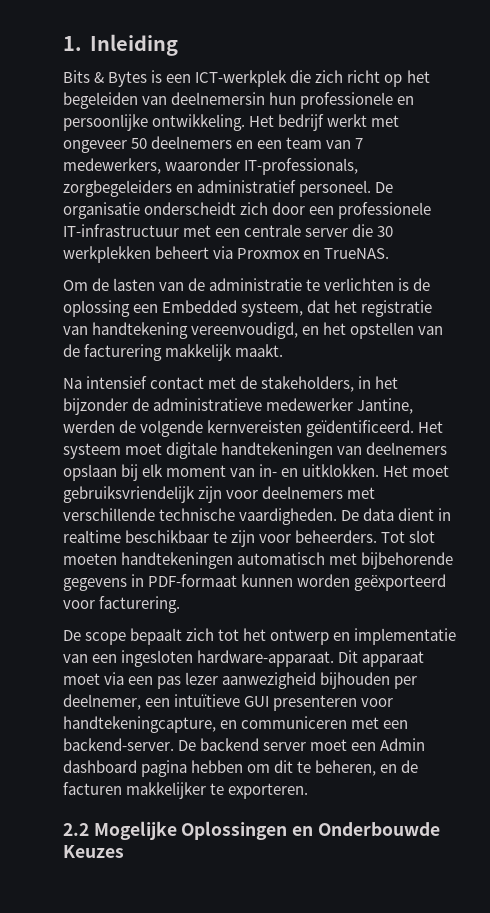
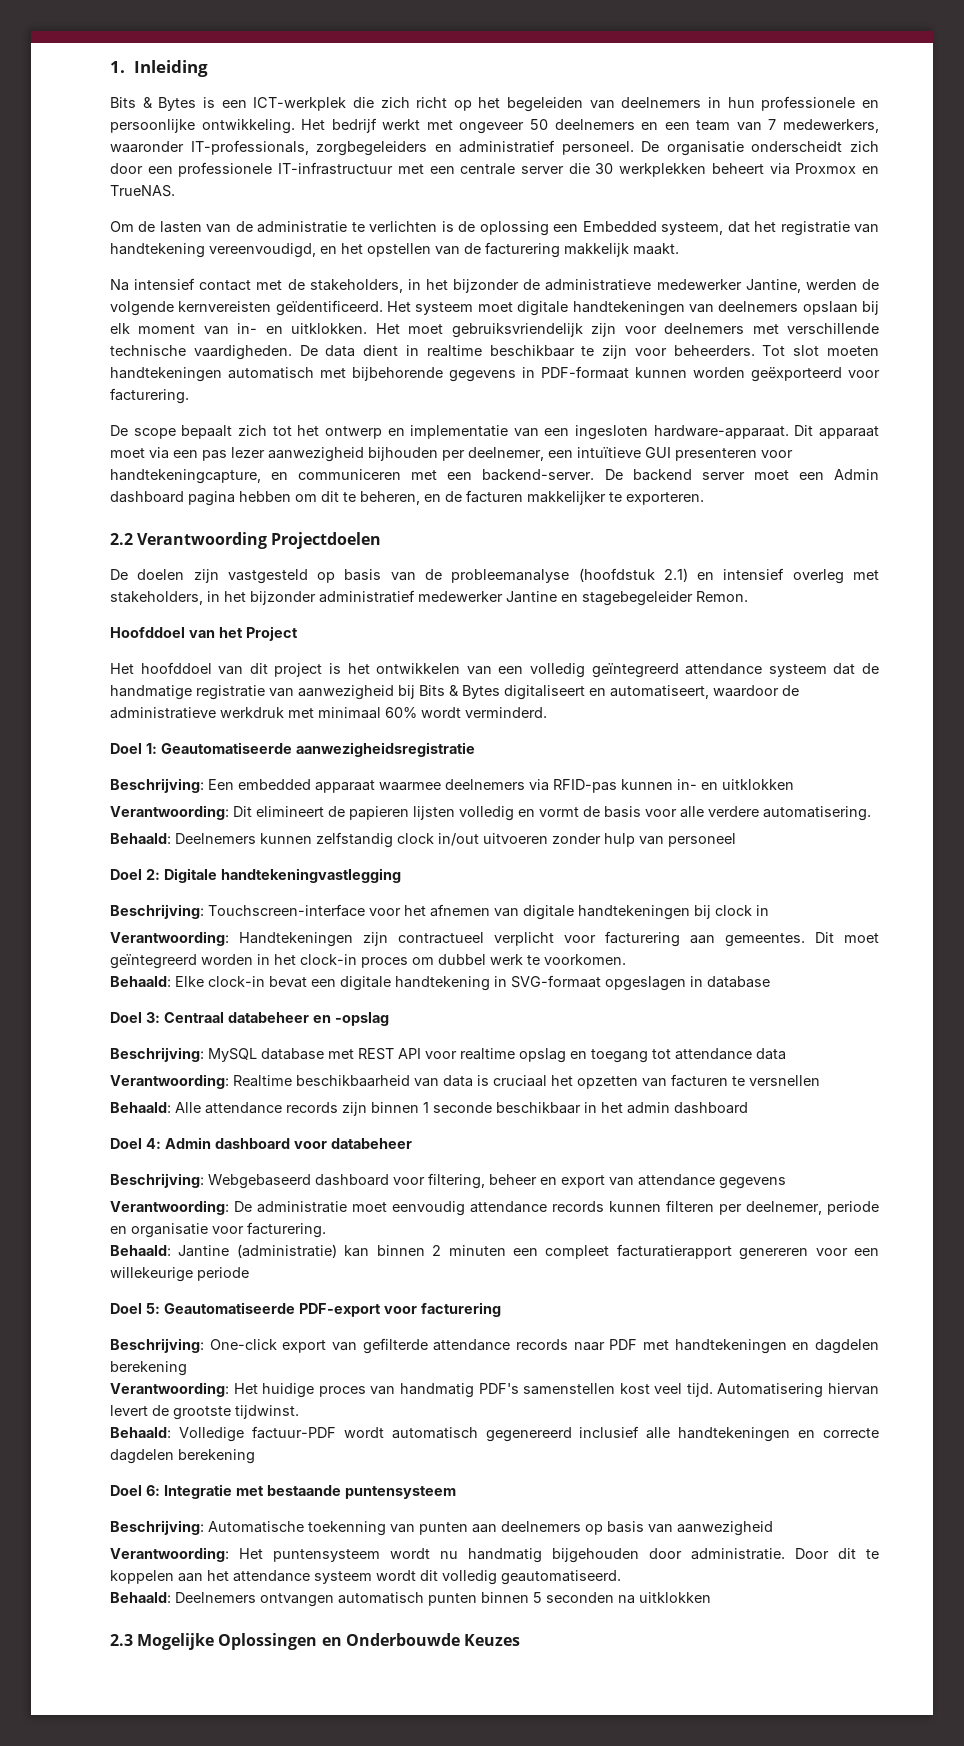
[171,92,266,105] deelnemersin -> [621,97,722,108] deelnemers in
(89, 829) none -> [137,532,382,549] [110,568,880,584] [110,590,748,606] [110,626,298,641] [110,662,880,678] [110,685,799,700] [110,707,547,719] [110,742,475,757] [110,778,794,793] [110,805,871,821] [110,832,736,848] [110,868,401,883] [110,904,769,920] [110,931,879,947] [110,954,626,969] [110,975,770,991] [110,1012,389,1026] [110,1047,786,1063] [110,1074,820,1089] [110,1102,748,1116] [110,1137,412,1149] [110,1173,786,1189] [110,1200,879,1216] [110,1222,326,1238] [110,1244,879,1260] [110,1267,249,1282] [110,1302,501,1317] [110,1338,879,1354] [110,1361,187,1376] [110,1382,879,1398] [110,1405,299,1420] [110,1426,879,1442] [110,1449,255,1464] [110,1484,456,1499] [110,1520,773,1536] [110,1547,879,1563] [110,1570,621,1585] [110,1592,711,1607] [110,1634,133,1646] Verantwoording Projectdoelen // De doelen zijn vastgesteld op basis van de probleemanalyse (hoofdstuk 2.1) en intensief overleg met stakeholders, in het bijzonder administratief medewerker Jantine en stagebegeleider Remon. // Hoofddoel van het Project // Het hoofddoel van dit project is het ontwikkelen van een volledig geïntegreerd attendance systeem dat de handmatige registratie van aanwezigheid bij Bits & Bytes digitaliseert en automatiseert, waardoor de administratieve werkdruk met minimaal 60% wordt verminderd. // Doel 1: Geautomatiseerde aanwezigheidsregistratie // Beschrijving: Een embedded apparaat waarmee deelnemers via RFID-pas kunnen in- en uitklokken // Verantwoording: Dit elimineert de papieren lijsten volledig en vormt de basis voor alle verdere automatisering. // Behaald: Deelnemers kunnen zelfstandig clock in/out uitvoeren zonder hulp van personeel // Doel 2: Digitale handtekeningvastlegging // Beschrijving: Touchscreen-interface voor het afnemen van digitale handtekeningen bij clock in // Verantwoording: Handtekeningen zijn contractueel verplicht voor facturering aan gemeentes. Dit moet geïntegreerd worden in het clock-in proces om dubbel werk te voorkomen. // Behaald: Elke clock-in bevat een digitale handtekening in SVG-formaat opgeslagen in database // Doel 3: Centraal databeheer en -opslag // Beschrijving: MySQL database met REST API voor realtime opslag en toegang tot attendance data // Verantwoording: Realtime beschikbaarheid van data is cruciaal het opzetten van facturen te versnellen // Behaald: Alle attendance records zijn binnen 1 seconde beschikbaar in het admin dashboard // Doel 4: Admin dashboard voor databeheer // Beschrijving: Webgebaseerd dashboard voor filtering, beheer en export van attendance gegevens // Verantwoording: De administratie moet eenvoudig attendance records kunnen filteren per deelnemer, periode en organisatie voor facturering. // Behaald: Jantine (administratie) kan binnen 2 minuten een compleet facturatierapport genereren voor een willekeurige periode // Doel 5: Geautomatiseerde PDF-export voor facturering // Beschrijving: One-click export van gefilterde attendance records naar PDF met handtekeningen en dagdelen berekening // Verantwoording: Het huidige proces van handmatig PDF's samenstellen kost veel tijd. Automatisering hiervan levert de grootste tijdwinst. // Behaald: Volledige factuur-PDF wordt automatisch gegenereerd inclusief alle handtekeningen en correcte dagdelen berekening // Doel 6: Integratie met bestaande puntensysteem // Beschrijving: Automatische toekenning van punten aan deelnemers op basis van aanwezigheid // Verantwoording: Het puntensysteem wordt nu handmatig bijgehouden door administratie. Door dit te koppelen aan het attendance systeem wordt dit volledig geautomatiseerd. // Behaald: Deelnemers ontvangen automatisch punten binnen 5 seconden na uitklokken // 2.3

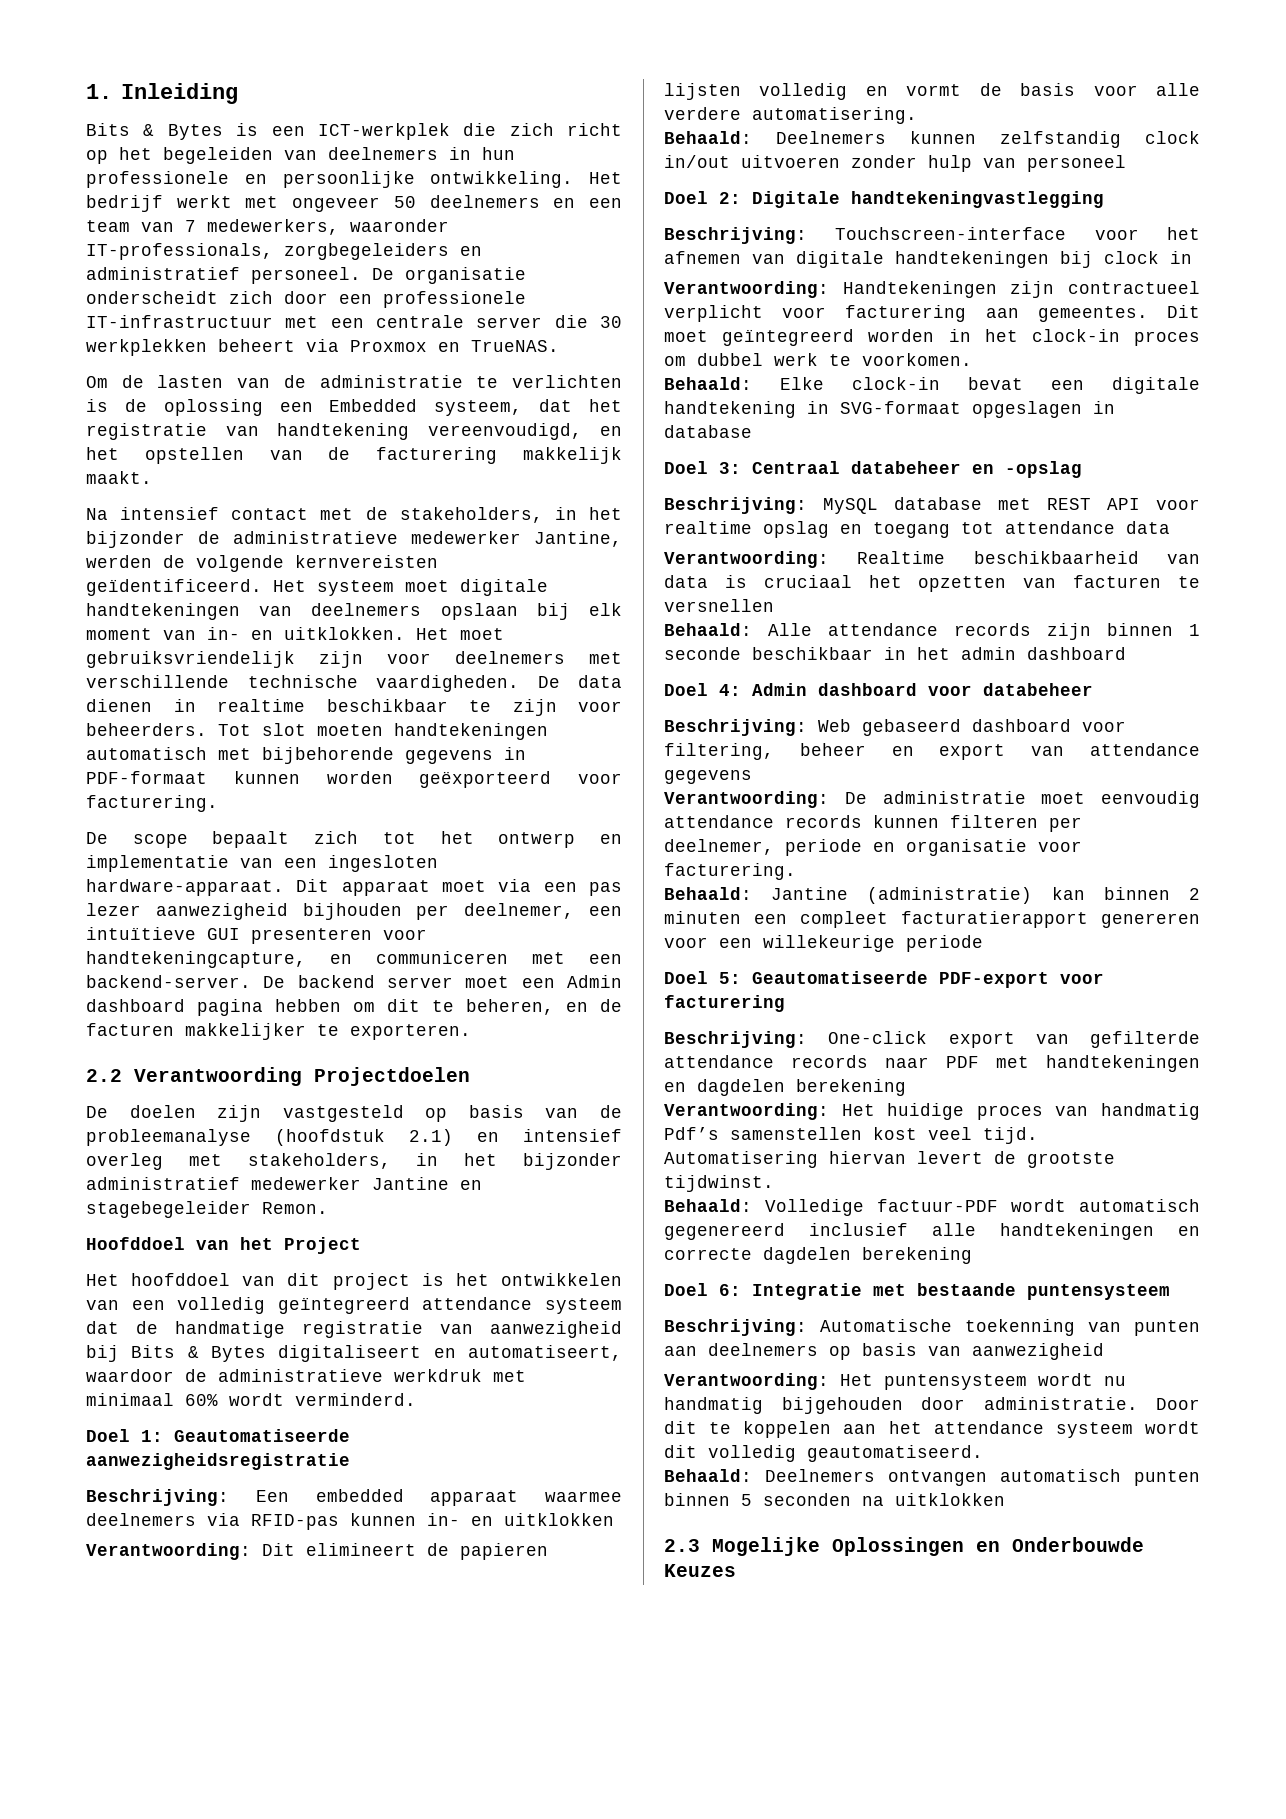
[363,345,399,356] dient -> [86,699,152,712] dienen
[208,1174,311,1189] Webgebaseerd -> [818,719,961,736] Web gebaseerd
[478,1383,519,1394] PDF's -> [664,1127,719,1140] Pdf’s

